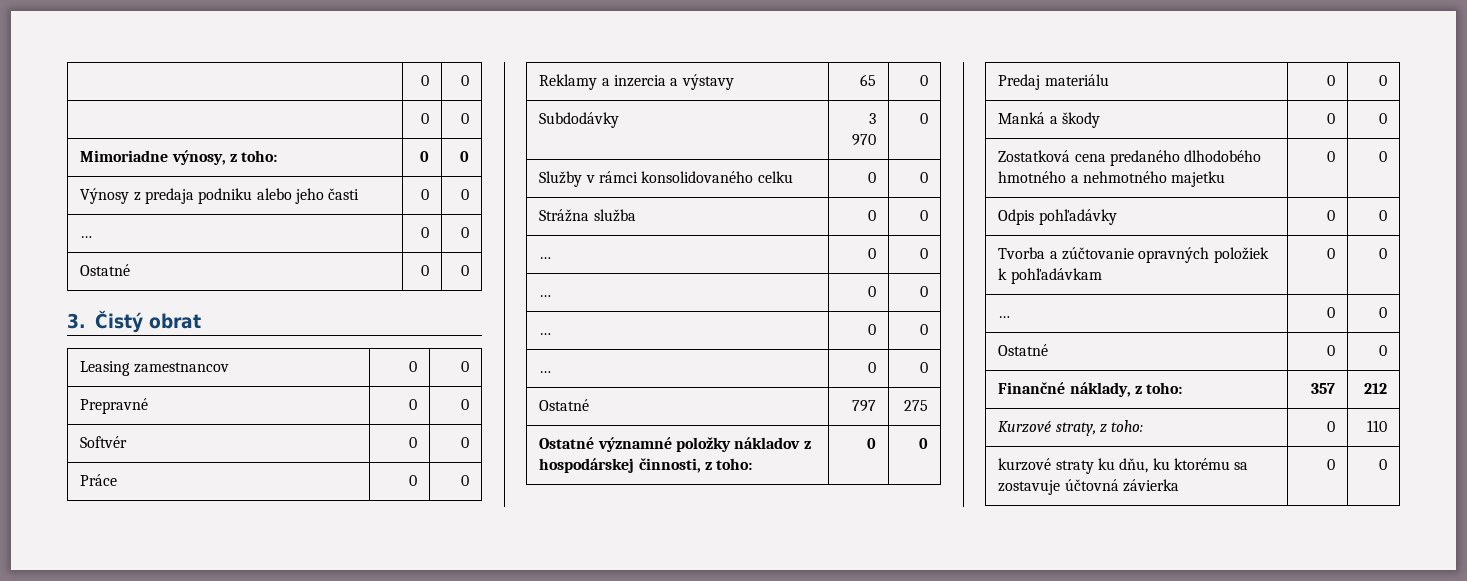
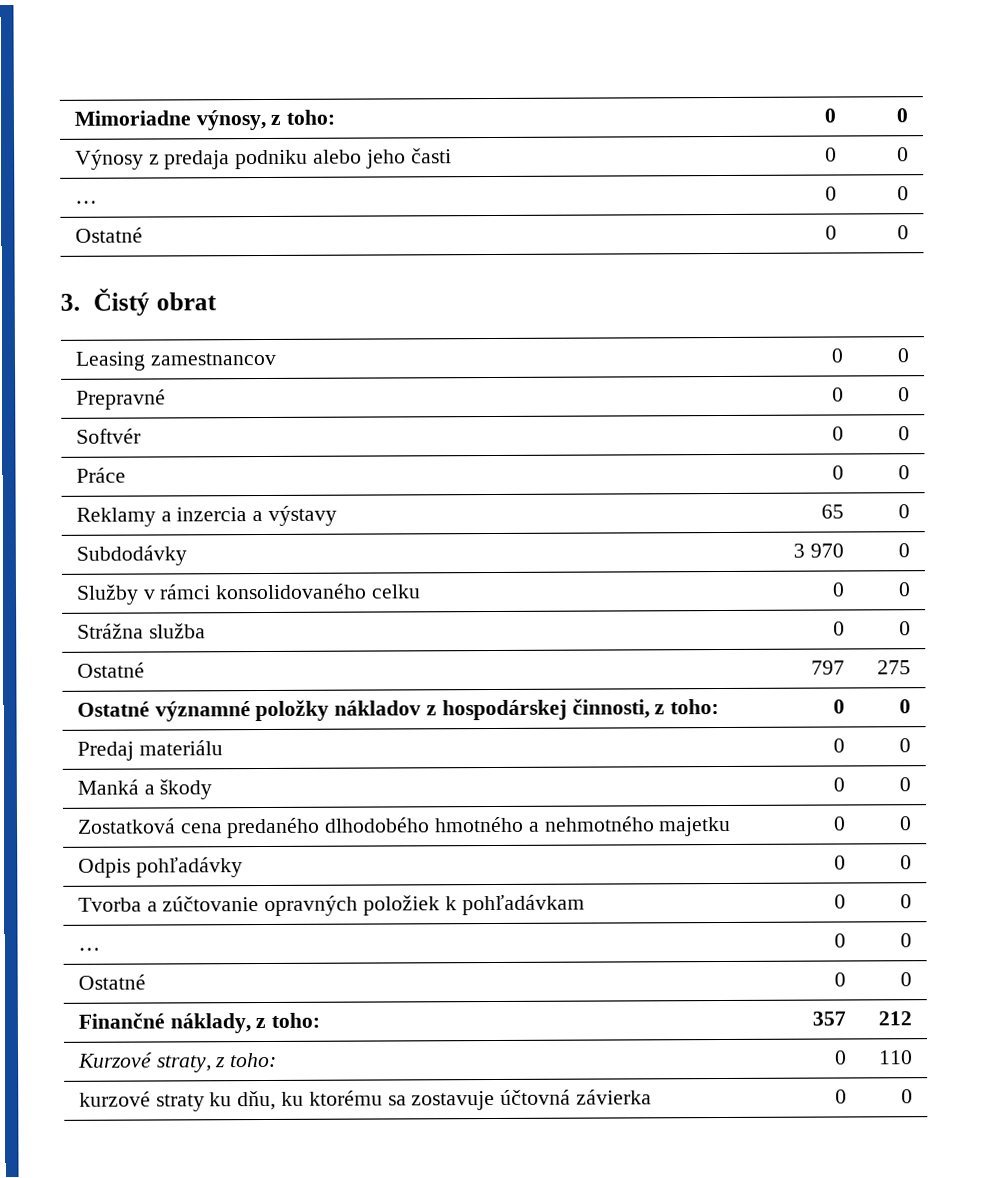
[420,75,429,86] [460,75,469,86] [420,113,429,124] [460,113,469,124] | 0 | 0 // | 0 | 0 // -> (73, 118) none
[539,257,552,259] [867,248,876,259] [919,248,928,259] [539,295,552,297] [867,286,876,297] [919,286,928,297] [539,333,552,335] [867,324,876,335] [919,324,928,335] [539,371,552,373] [867,362,876,373] [919,362,928,373] // … | 0 | 0 // … | 0 | 0 // … | 0 | 0 // … | 0 | 0 -> (912, 628) none

